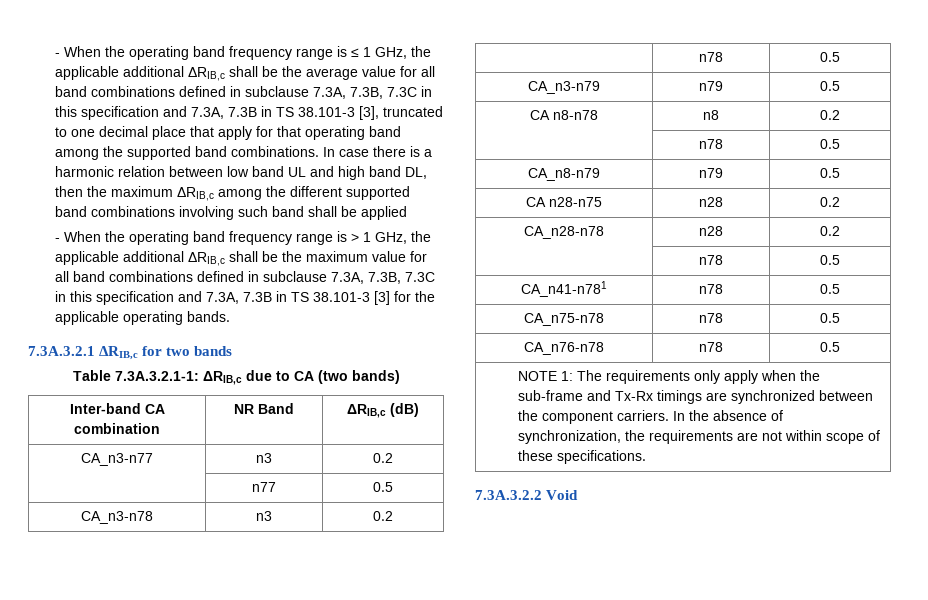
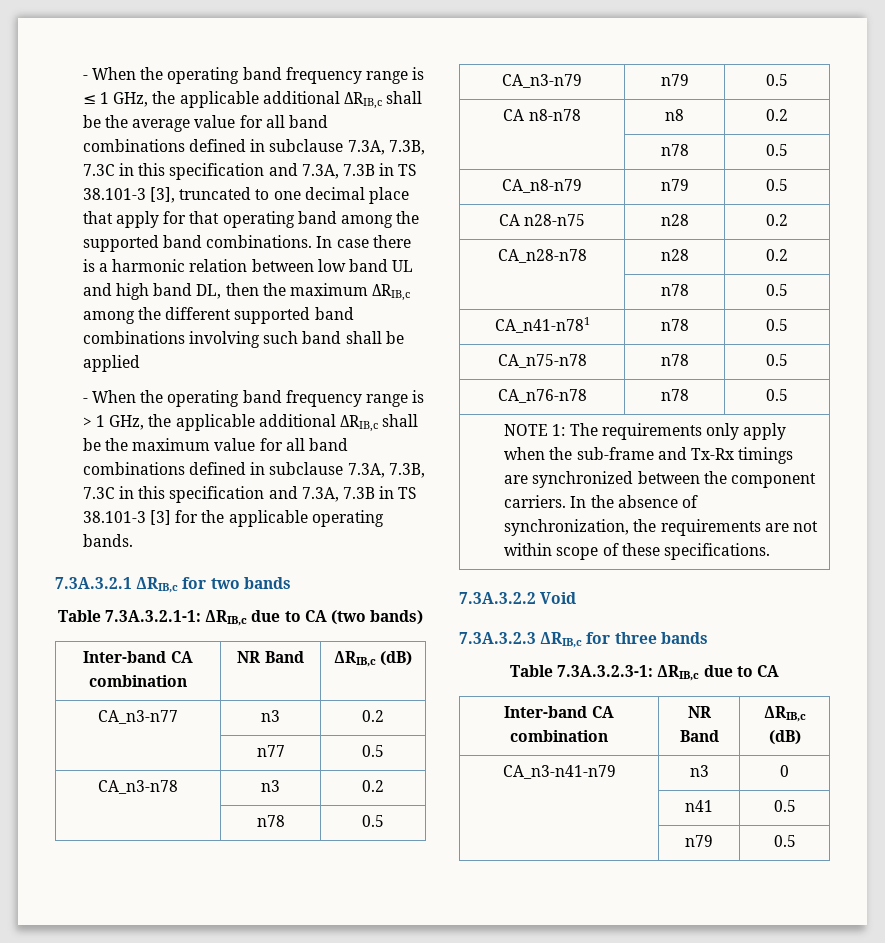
(579, 495) none -> [459,632,708,648] [510,665,779,681] [504,706,614,718] [510,730,608,742] [687,706,712,718] [679,730,719,742] [763,706,806,722] [768,730,801,745] [502,765,616,779] [689,765,709,777] [780,765,789,777] [685,800,713,812] [773,800,796,812] [685,835,713,847] [773,835,796,847] // 7.3A.3.2.3 ΔRIB,c for three bands // Table 7.3A.3.2.3-1: ΔRIB,c due to CA // Inter-band CA combination | NR Band | ΔRIB,c (dB) // CA_n3-n41-n79 | n3 | 0 // | n41 | 0.5 // | n79 | 0.5

